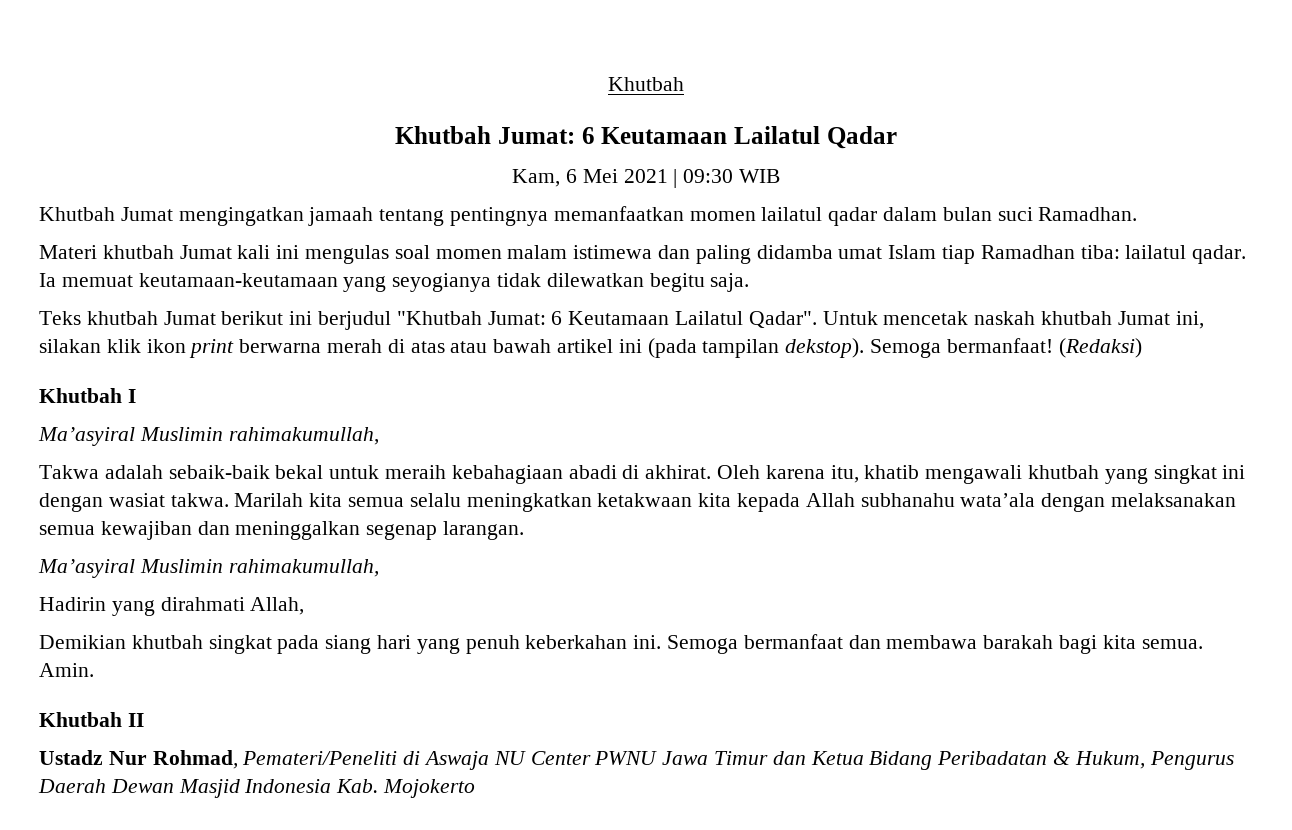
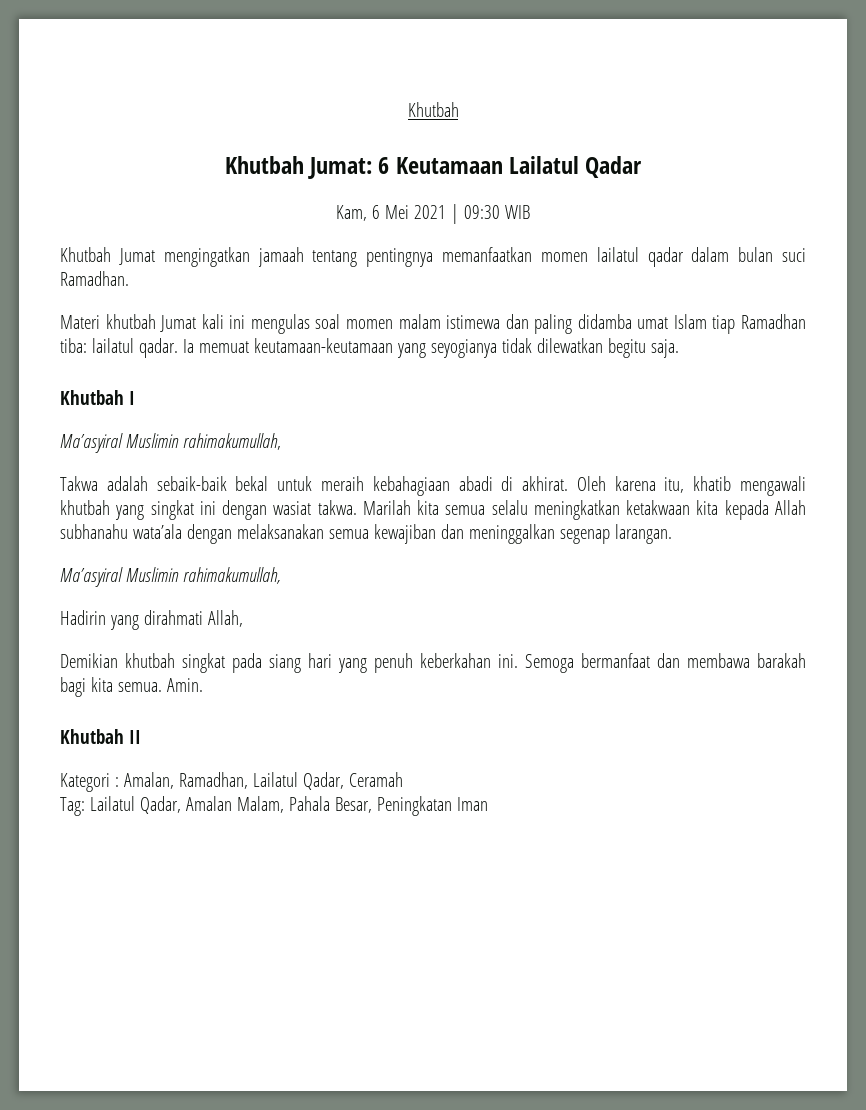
[39,311,1204,330] [39,338,1142,358] // Teks khutbah Jumat berikut ini berjudul "Khutbah Jumat: 6 Keutamaan Lailatul Qadar". Untuk mencetak naskah khutbah Jumat ini, silakan klik ikon print berwarna merah di atas atau bawah artikel ini (pada tampilan dekstop). Semoga bermanfaat! (Redaksi) -> (679, 348) none
[39,750,1234,770] [38,779,476,798] Ustadz Nur Rohmad, Pemateri/Peneliti di Aswaja NU Center PWNU Jawa Timur dan Ketua Bidang Peribadatan & Hukum, Pengurus Daerah Dewan Masjid Indonesia Kab. Mojokerto -> [60,772,403,792] [60,796,488,816] Kategori : Amalan, Ramadhan, Lailatul Qadar, Ceramah // Tag: Lailatul Qadar, Amalan Malam, Pahala Besar, Peningkatan Iman

